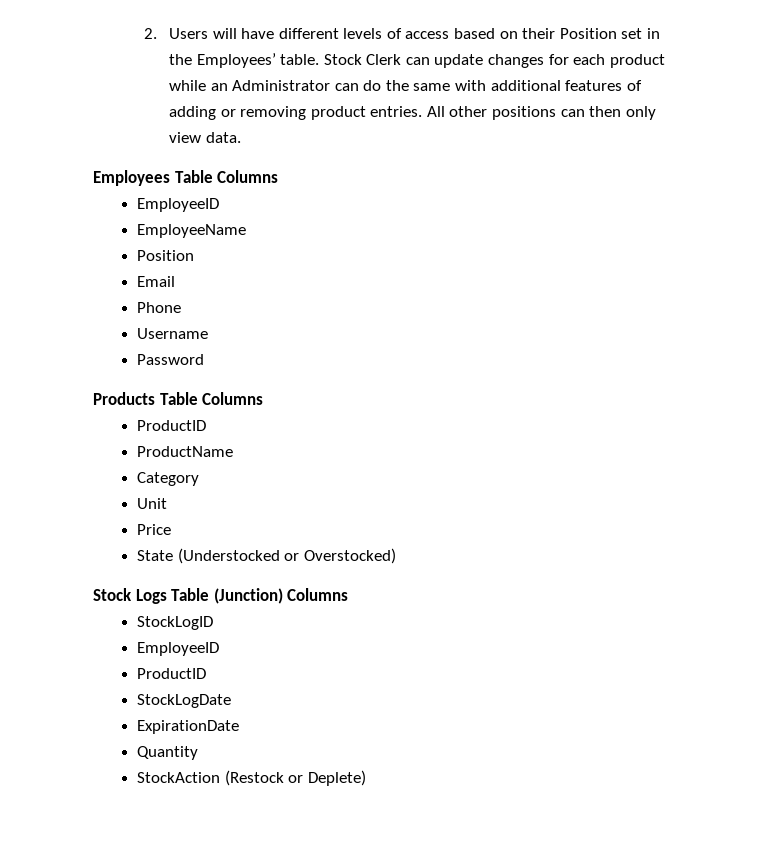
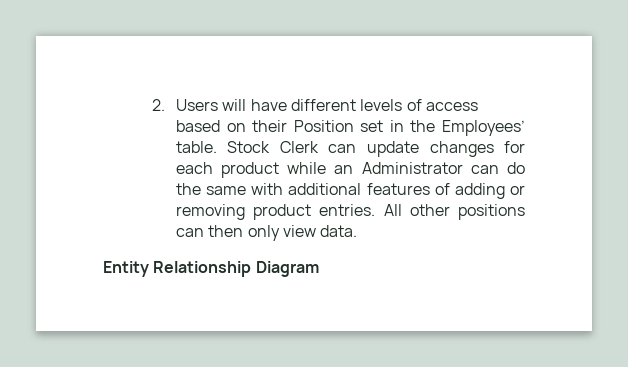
[93,170,279,186] [137,198,220,212] [137,224,247,238] [137,250,195,261] [137,276,176,287] [137,302,182,313] [137,328,209,339] [137,354,205,365] [93,392,264,405] [137,420,207,431] [137,446,234,457] [137,472,200,486] [137,498,168,509] [137,524,172,535] [137,548,396,564] [93,588,349,604] [137,616,214,630] [137,642,220,656] [137,668,207,679] [137,694,232,708] [137,720,240,734] [137,746,199,760] [137,770,366,786] Employees Table Columns // EmployeeID // EmployeeName // Position // Email // Phone // Username // Password // Products Table Columns // ProductID // ProductName // Category // Unit // Price // State (Understocked or Overstocked) // Stock Logs Table (Junction) Columns // StockLogID // EmployeeID // ProductID // StockLogDate // ExpirationDate // Quantity // StockAction (Restock or Deplete) -> [103,261,319,277] Entity Relationship Diagram

